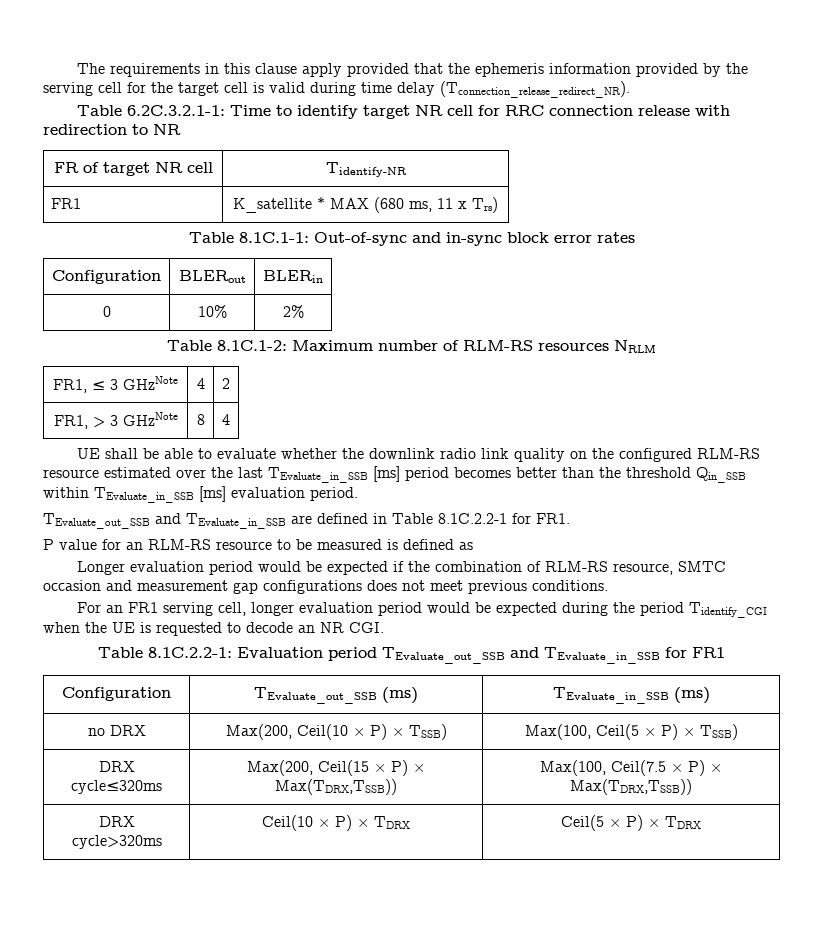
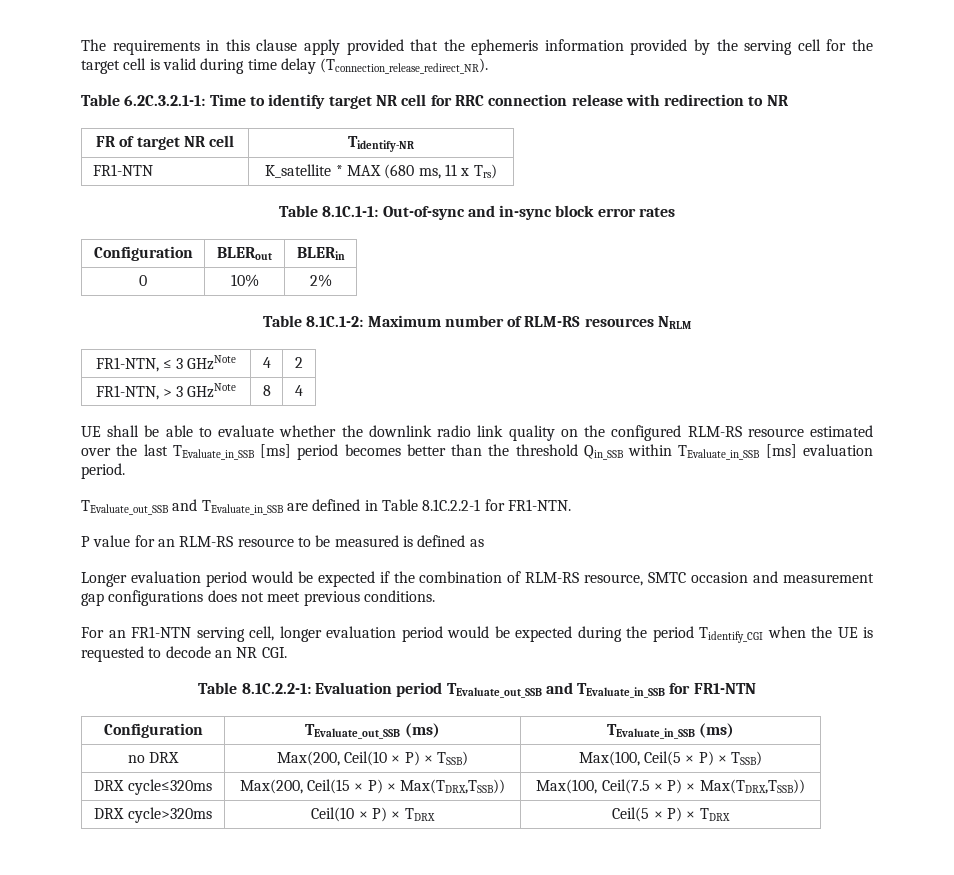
[51,198,82,209] FR1 -> [92,164,153,176] FR1-NTN
[53,379,87,393] FR1, -> [95,357,159,372] FR1-NTN,
[53,415,88,429] FR1, -> [95,385,159,400] FR1-NTN,
[536,513,570,524] FR1. -> [507,499,571,511] FR1-NTN.
[127,602,158,613] FR1 -> [131,626,191,638] FR1-NTN
[692,647,725,658] FR1 -> [693,683,756,694] FR1-NTN

